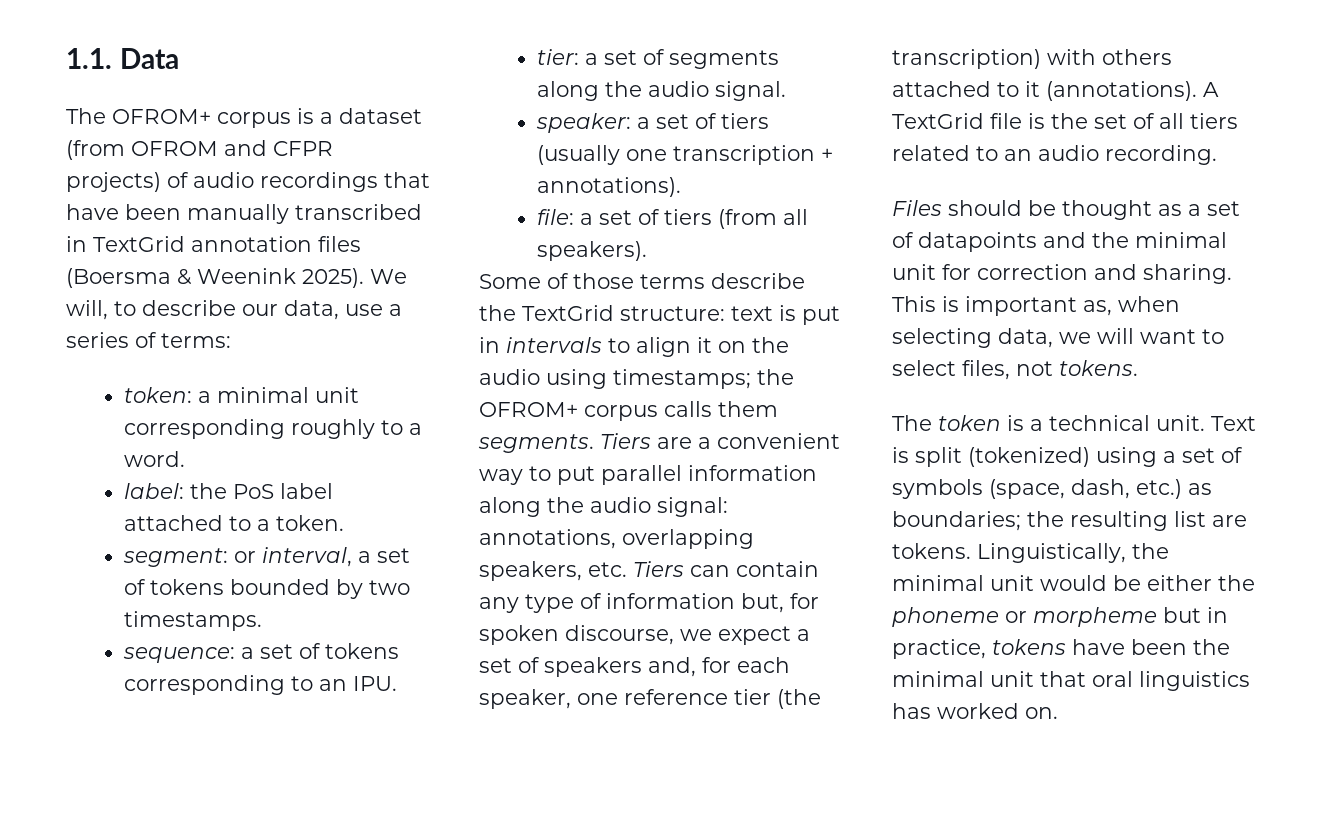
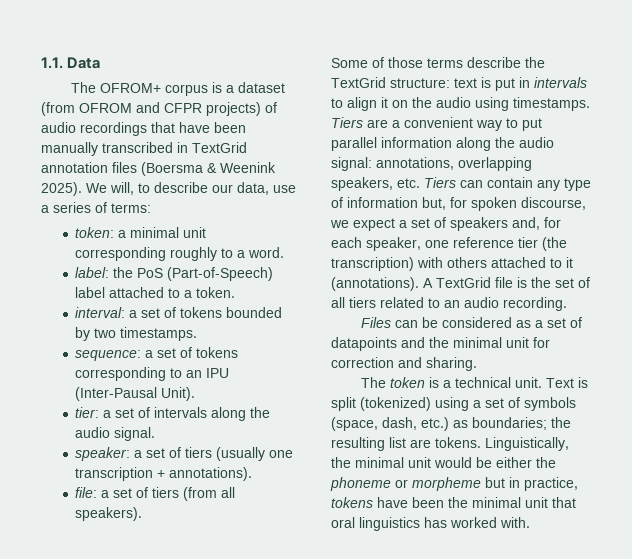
(274, 491) none -> [167,267,274,281] (Part-of-Speech)
[122,547,352,567] segment: or interval, -> [75,307,126,318] interval:
[352,676,397,691] IPU. -> [206,368,230,378] [75,387,196,401] IPU (Inter-Pausal Unit).
[668,50,779,69] segments -> [154,407,208,418] intervals
[613,369,794,389] [479,401,778,421] [478,434,594,453] timestamps; the OFROM+ corpus calls them segments. -> [513,97,590,111] timestamps.
[948,200,1152,220] should be thought -> [395,317,513,328] can be considered
[892,296,1180,316] [892,328,1224,348] [892,360,1138,380] This is important as, when selecting data, we will want to select files, not tokens. -> (477, 364) none
[1025,707,1058,719] on. -> [500,517,530,528] with.

